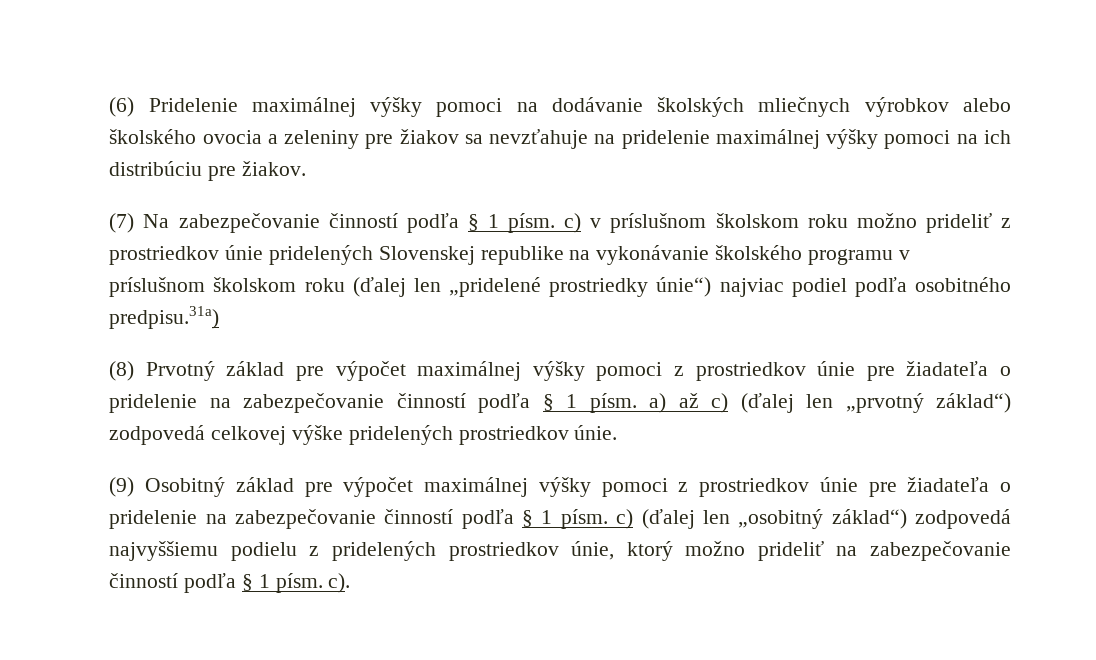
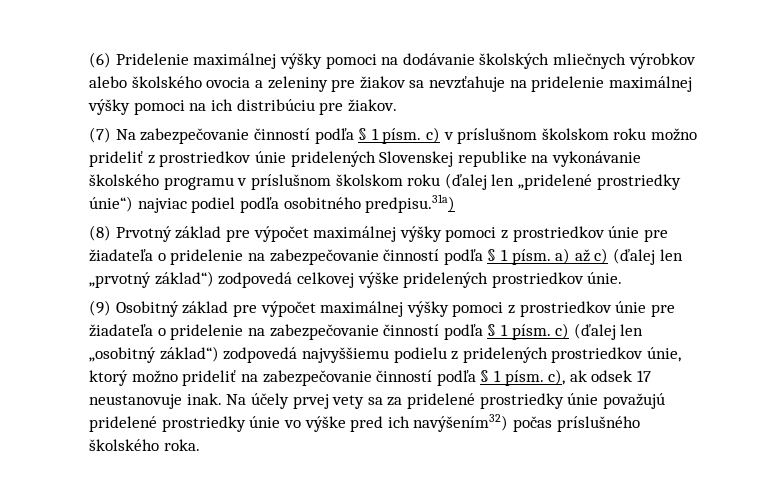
[328,573,351,593] c). -> [548,369,651,385] [89,393,665,409] [89,414,640,432] [89,439,200,451] c), ak odsek 17 neustanovuje inak. Na účely prvej vety sa za pridelené prostriedky únie považujú pridelené prostriedky únie vo výške pred ich navýšením32) počas príslušného školského roka.

